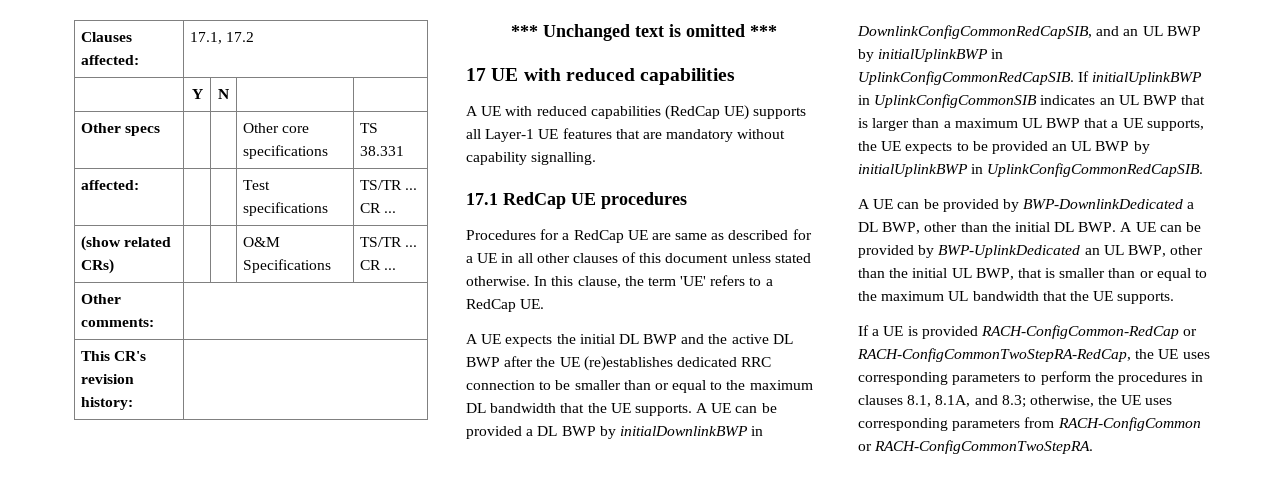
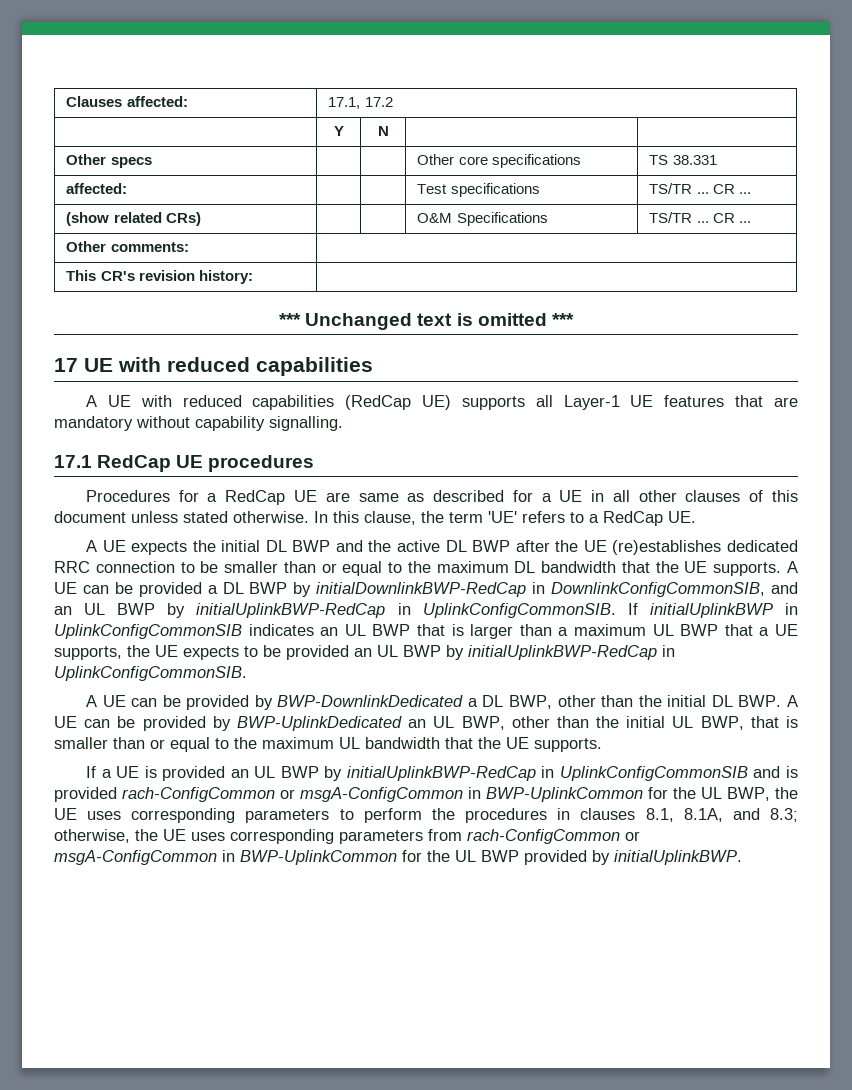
[619,426,764,436] [857,25,1092,39] initialDownlinkBWP in DownlinkConfigCommonRedCapSIB, -> [316,582,766,597] initialDownlinkBWP-RedCap in DownlinkConfigCommonSIB,
[878,49,1004,62] [858,71,1074,85] initialUplinkBWP in UplinkConfigCommonRedCapSIB. -> [196,603,616,618] initialUplinkBWP-RedCap in UplinkConfigCommonSIB.
[858,163,1204,177] initialUplinkBWP in UplinkConfigCommonRedCapSIB. -> [468,645,675,660] [54,666,247,681] initialUplinkBWP-RedCap in UplinkConfigCommonSIB.
[980,325,1198,339] [857,348,1131,362] RACH-ConfigCommon-RedCap or RACH-ConfigCommonTwoStepRA-RedCap, -> [230,766,798,781] [54,787,770,802] an UL BWP by initialUplinkBWP-RedCap in UplinkConfigCommonSIB and is provided rach-ConfigCommon or msgA-ConfigCommon in BWP-UplinkCommon for the UL BWP,
[1057,417,1201,431] [858,440,1094,454] RACH-ConfigCommon or RACH-ConfigCommonTwoStepRA. -> [467,829,640,844] [54,850,742,865] rach-ConfigCommon or msgA-ConfigCommon in BWP-UplinkCommon for the UL BWP provided by initialUplinkBWP.

